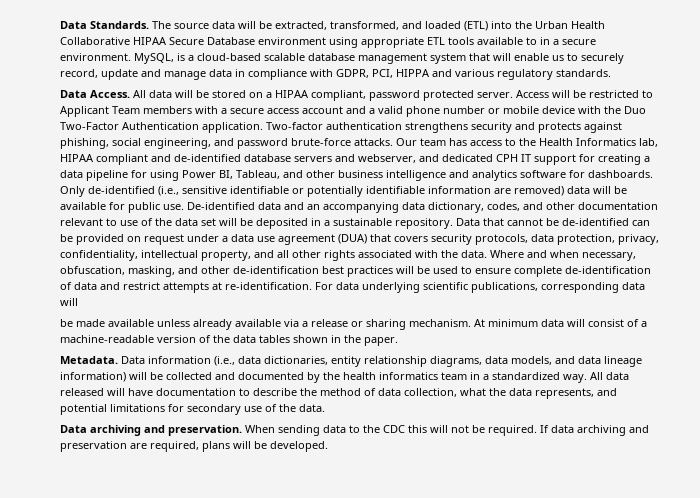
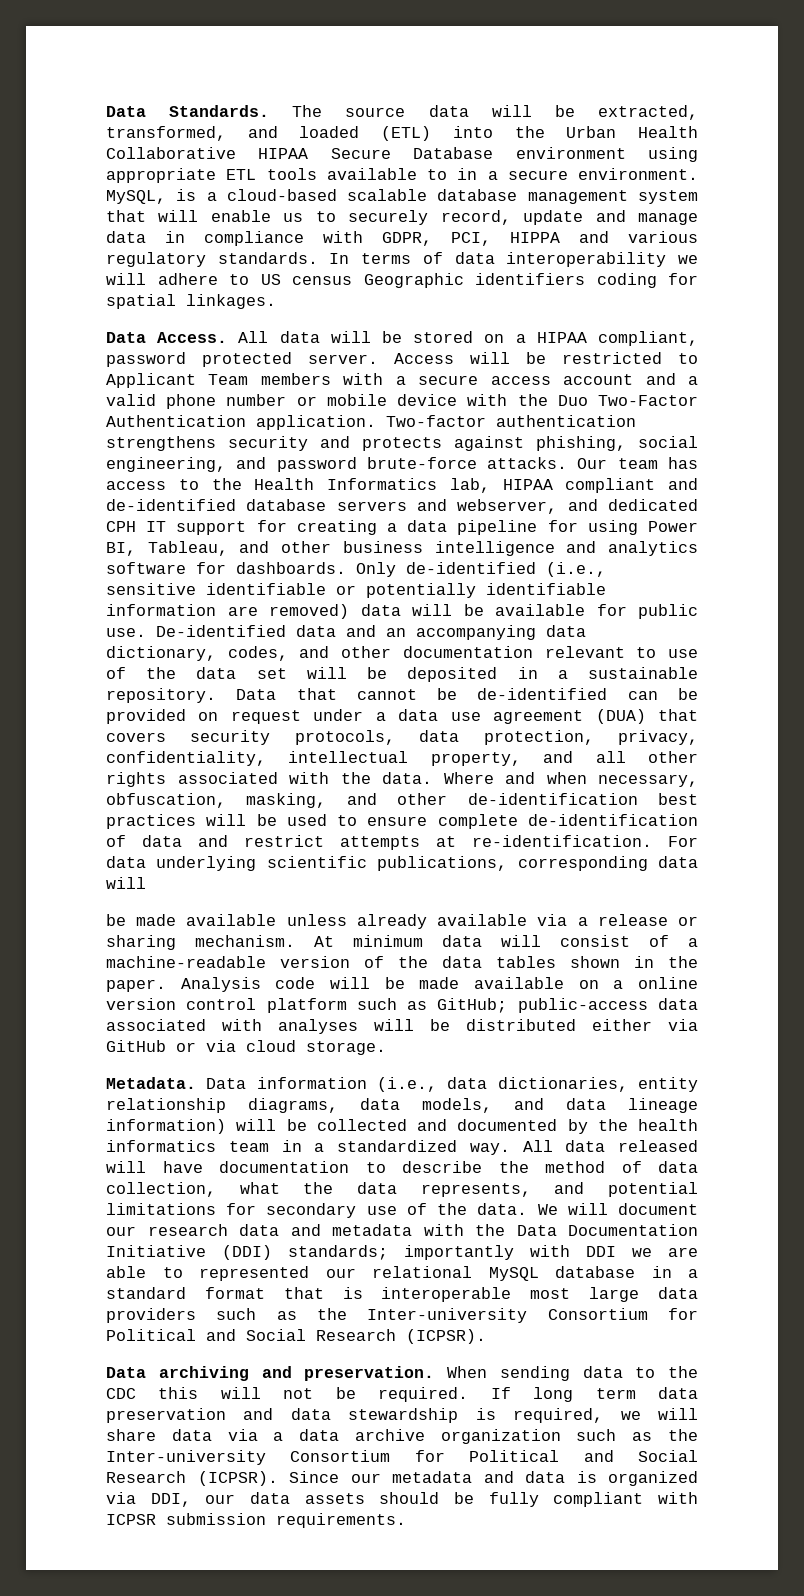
(611, 73) none -> [329,252,698,267] [106,273,698,288] [106,294,276,309] In terms of data interoperability we will adhere to US census Geographic identifiers coding for spatial linkages.
(398, 341) none -> [180,977,699,992] [106,998,698,1013] [106,1019,698,1034] [106,1040,386,1055] Analysis code will be made available on a online version control platform such as GitHub; public-access data associated with analyses will be distributed either via GitHub or via cloud storage.
(325, 408) none -> [537,1203,698,1215] [106,1224,698,1236] [106,1245,698,1260] [106,1266,698,1281] [106,1287,698,1302] [106,1308,699,1323] [106,1329,486,1344] We will document our research data and metadata with the Data Documentation Initiative (DDI) standards; importantly with DDI we are able to represented our relational MySQL database in a standard format that is interoperable most large data providers such as the Inter-university Consortium for Political and Social Research (ICPSR).
[551,425,649,436] [60,441,328,452] data archiving and preservation are required, plans will be developed. -> [533,1387,699,1402] [106,1408,699,1423] [106,1429,698,1444] [106,1450,698,1465] [106,1471,698,1486] [106,1492,698,1507] [106,1513,406,1528] long term data preservation and data stewardship is required, we will share data via a data archive organization such as the Inter-university Consortium for Political and Social Research (ICPSR). Since our metadata and data is organized via DDI, our data assets should be fully compliant with ICPSR submission requirements.

